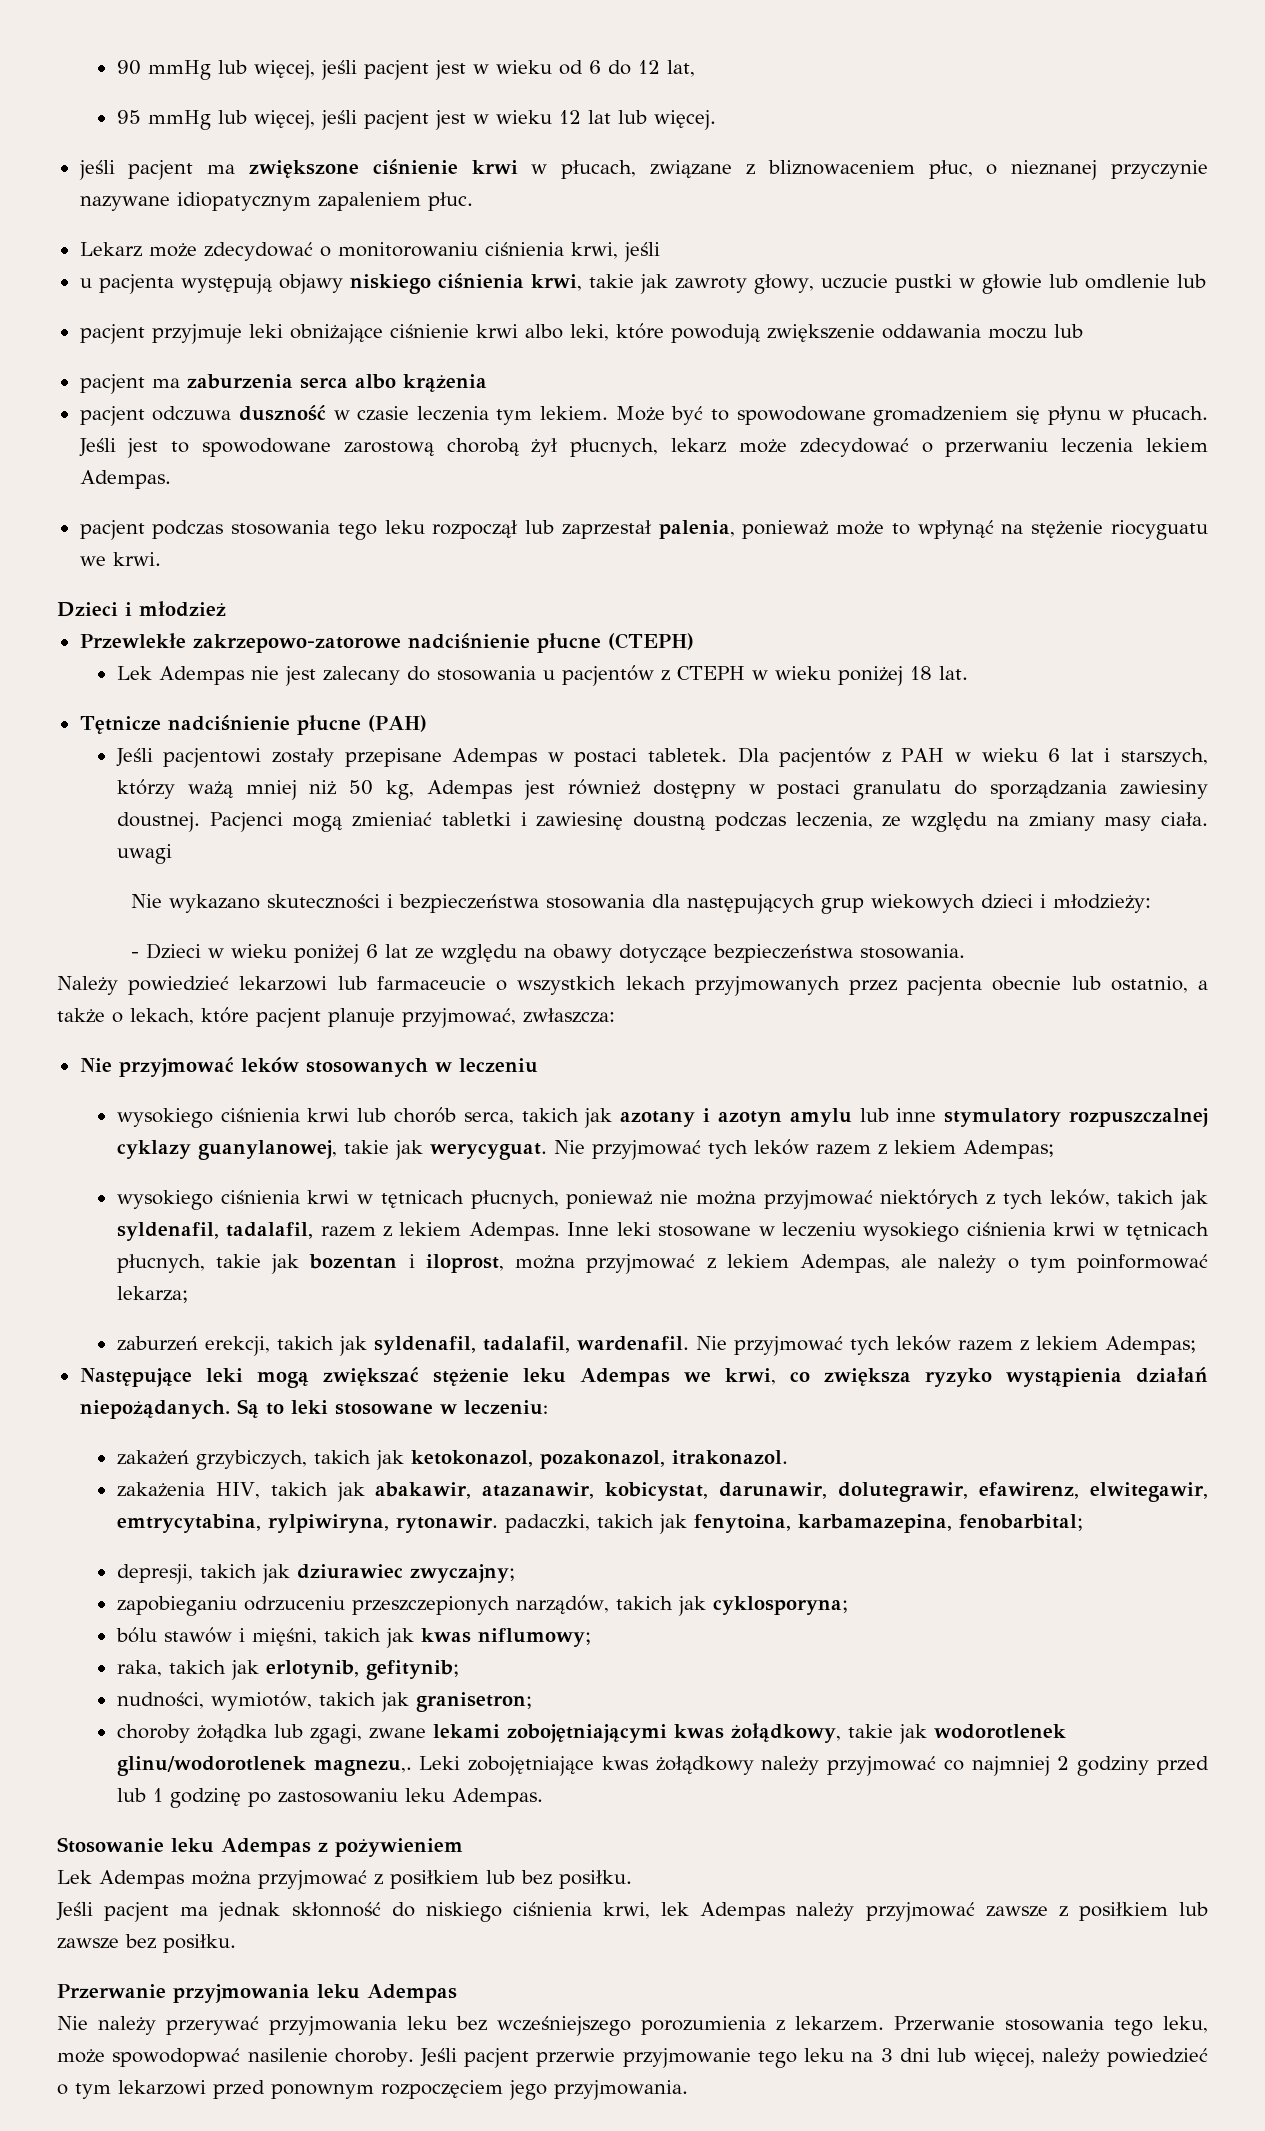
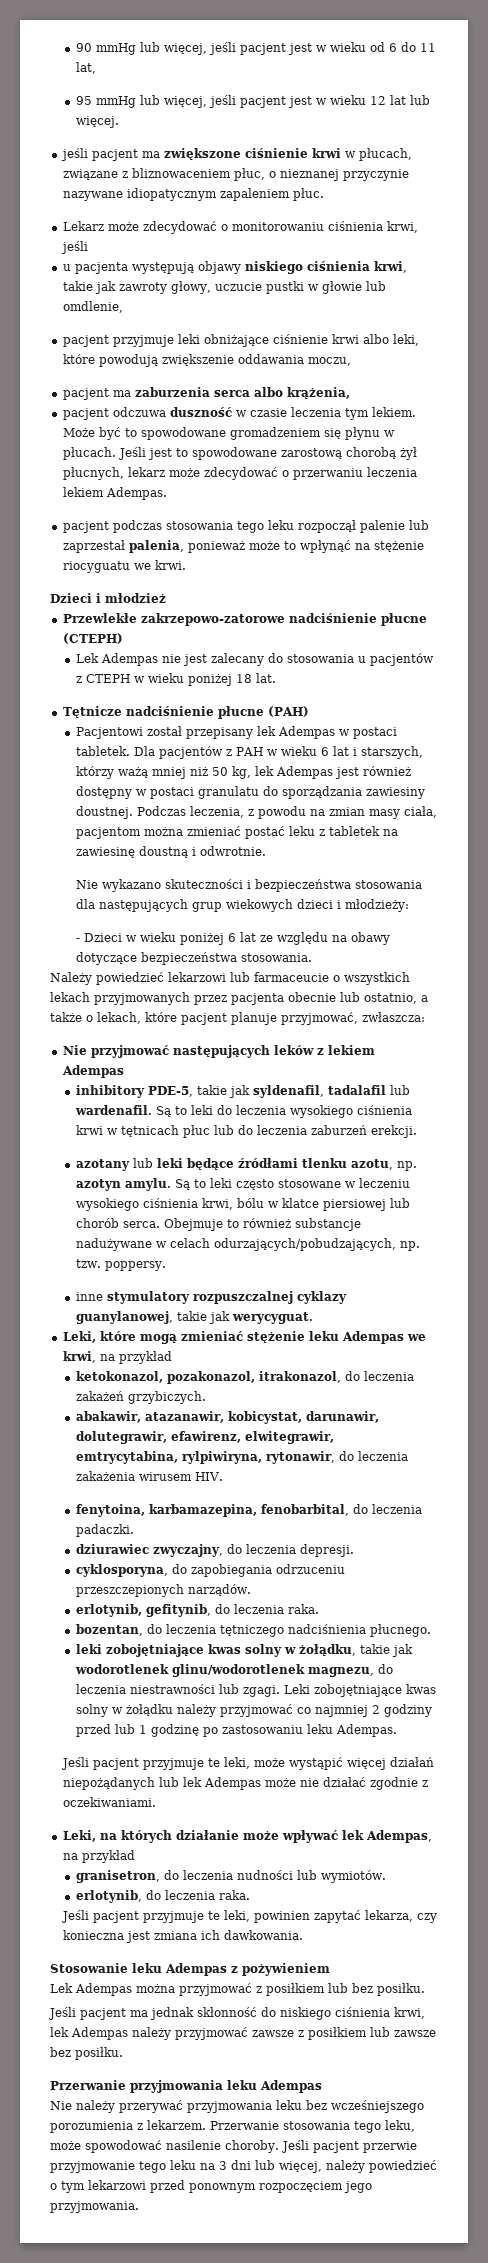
[637,60,660,74] 12 -> [419,43,436,52] 11
[1084,274,1206,289] omdlenie lub -> [62,301,123,313] omdlenie,
[987,324,1083,339] moczu lub -> [307,357,351,366] moczu,
[402,374,487,392] krążenia -> [286,387,350,399] krążenia,
(519, 529) none -> [359,520,405,533] palenie
[115,748,442,768] Jeśli pacjentowi zostały przepisane -> [75,726,276,739] Pacjentowi został przepisany lek
(415, 790) none -> [254,766,274,776] lek
[209,812,1208,832] [116,844,172,864] Pacjenci mogą zmieniać tabletki i zawiesinę doustną podczas leczenia, ze względu na zmiany masy ciała. uwagi -> [136,806,437,819] [75,826,398,839] [75,846,266,858] Podczas leczenia, z powodu na zmian masy ciała, pacjentom można zmieniać postać leku z tabletek na zawiesinę doustną i odwrotnie.
[240,1057,538,1077] [116,1107,889,1128] leków stosowanych w leczeniu // wysokiego ciśnienia krwi lub chorób serca, takich jak azotany i azotyn amylu lub -> [172,1045,375,1058] [61,1065,124,1078] [75,1085,410,1098] [74,1105,412,1118] [75,1125,417,1138] [75,1158,417,1171] [75,1178,410,1191] [75,1198,410,1211] [75,1218,361,1231] [75,1238,420,1251] [75,1259,166,1271] następujących leków z lekiem Adempas // inhibitory PDE-5, takie jak syldenafil, tadalafil lub wardenafil. Są to leki do leczenia wysokiego ciśnienia krwi w tętnicach płuc lub do leczenia zaburzeń erekcji. // azotany lub leki będące źródłami tlenku azotu, np. azotyn amylu. Są to leki często stosowane w leczeniu wysokiego ciśnienia krwi, bólu w klatce piersiowej lub chorób serca. Obejmuje to również substancje nadużywane w celach odurzających/pobudzających, np. tzw. poppersy. //
[553,1139,1054,1160] [116,1189,1208,1210] [116,1222,1209,1242] [116,1254,1209,1274] [116,1286,188,1303] [116,1335,1196,1356] [79,1367,419,1388] Nie przyjmować tych leków razem z lekiem Adempas; // wysokiego ciśnienia krwi w tętnicach płucnych, ponieważ nie można przyjmować niektórych z tych leków, takich jak syldenafil, tadalafil, razem z lekiem Adempas. Inne leki stosowane w leczeniu wysokiego ciśnienia krwi w tętnicach płucnych, takie jak bozentan i iloprost, można przyjmować z lekiem Adempas, ale należy o tym poinformować lekarza; // zaburzeń erekcji, takich jak syldenafil, tadalafil, wardenafil. Nie przyjmować tych leków razem z lekiem Adempas; // Następujące leki mogą zwiększać -> [62,1331,243,1344] // Leki, które mogą zmieniać
[789,1367,1208,1387] [79,1399,548,1419] [116,1450,788,1470] [116,1482,365,1502] co zwiększa ryzyko wystąpienia działań niepożądanych. Są to leki stosowane w leczeniu: // zakażeń grzybiczych, takich jak ketokonazol, pozakonazol, itrakonazol. // zakażenia HIV, takich jak -> [99,1351,172,1364] [75,1371,414,1384] [75,1391,206,1404] na przykład // ketokonazol, pozakonazol, itrakonazol, do leczenia zakażeń grzybiczych. //
[1090,1482,1209,1502] elwitegawir, -> [244,1431,334,1444] elwitegrawir,
[395,1514,1083,1534] [116,1564,515,1584] [116,1595,848,1616] [115,1627,591,1648] [116,1660,459,1680] [116,1691,532,1712] [116,1723,1066,1744] [116,1756,754,1776] rytonawir. padaczki, takich jak fenytoina, karbamazepina, fenobarbital; // depresji, takich jak dziurawiec zwyczajny; // zapobieganiu odrzuceniu przeszczepionych narządów, takich jak cyklosporyna; // bólu stawów i mięśni, takich jak kwas niflumowy; // raka, takich jak erlotynib, gefitynib; // nudności, wymiotów, takich jak granisetron; // choroby żołądka lub zgagi, zwane lekami zobojętniającymi kwas żołądkowy, takie jak wodorotlenek glinu/wodorotlenek magnezu,. Leki zobojętniające kwas żołądkowy -> [265,1451,408,1464] [75,1471,223,1481] [75,1504,422,1517] [75,1524,134,1537] [75,1544,354,1557] [75,1564,345,1577] [75,1584,251,1597] [75,1604,319,1617] [75,1624,431,1637] [75,1644,413,1657] [74,1664,393,1677] [75,1684,436,1697] [75,1704,173,1717] rytonawir, do leczenia zakażenia wirusem HIV. // fenytoina, karbamazepina, fenobarbital, do leczenia padaczki. // dziurawiec zwyczajny, do leczenia depresji. // cyklosporyna, do zapobiegania odrzuceniu przeszczepionych narządów. // erlotynib, gefitynib, do leczenia raka. // bozentan, do leczenia tętniczego nadciśnienia płucnego. // leki zobojętniające kwas solny w żołądku, takie jak wodorotlenek glinu/wodorotlenek magnezu, do leczenia niestrawności lub zgagi. Leki zobojętniające kwas solny w żołądku
(543, 1797) none -> [61,1757,435,1770] [63,1777,429,1790] [63,1797,157,1807] [62,1830,432,1843] [62,1850,135,1863] [75,1870,386,1883] [75,1890,250,1903] [61,1910,438,1923] [63,1930,304,1943] // Jeśli pacjent przyjmuje te leki, może wystąpić więcej działań niepożądanych lub lek Adempas może nie działać zgodnie z oczekiwaniami. // Leki, na których działanie może wpływać lek Adempas, na przykład // granisetron, do leczenia nudności lub wymiotów. // erlotynib, do leczenia raka. // Jeśli pacjent przyjmuje te leki, powinien zapytać lekarza, czy konieczna jest zmiana ich dawkowania.
[112,2048,241,2067] spowodopwać -> [85,2140,162,2153] spowodować

